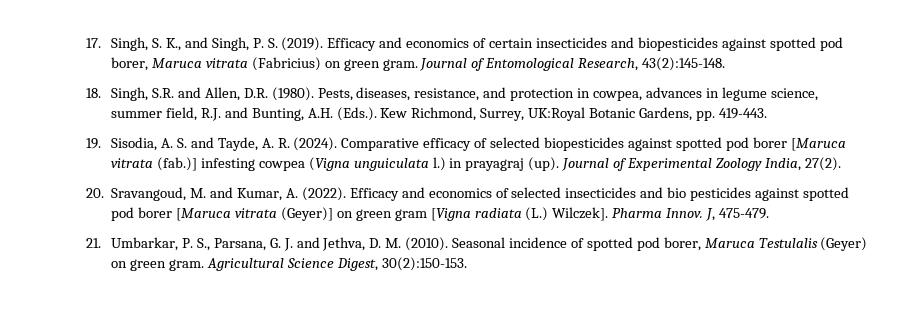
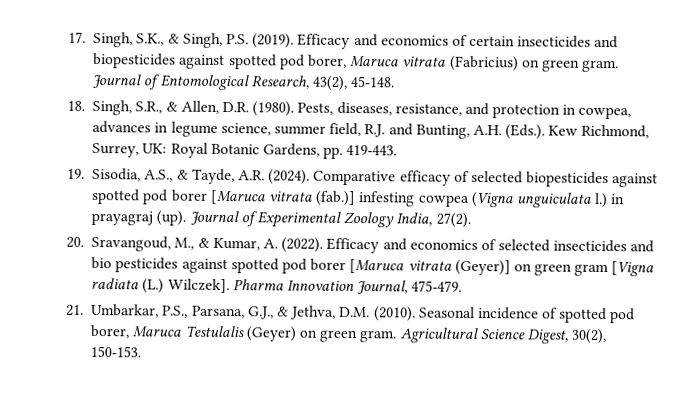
[151,37,278,51] S. K., and Singh, P. S. -> [136,32,249,48] S.K., & Singh, P.S.
[642,57,726,71] 43(2):145-148. -> [311,75,395,91] 43(2), 45-148.
[151,87,201,98] S.R. and -> [135,101,178,114] S.R., &
[528,107,586,121] UK:Royal -> [142,142,208,158] UK: Royal
[160,137,290,151] A. S. and Tayde, A. R. -> [144,168,265,185] A.S., & Tayde, A.R.
[190,187,234,198] M. and -> [174,237,210,250] M., &
[666,208,716,221] Innov. J, -> [286,280,409,295] Innovation Journal,
[181,237,402,251] P. S., Parsana, G. J. and Jethva, D. M. -> [162,305,371,320] P.S., Parsana, G.J., & Jethva, D.M.
[381,257,467,271] 30(2):150-153. -> [571,328,607,345] [90,345,142,358] 30(2), 150-153.

